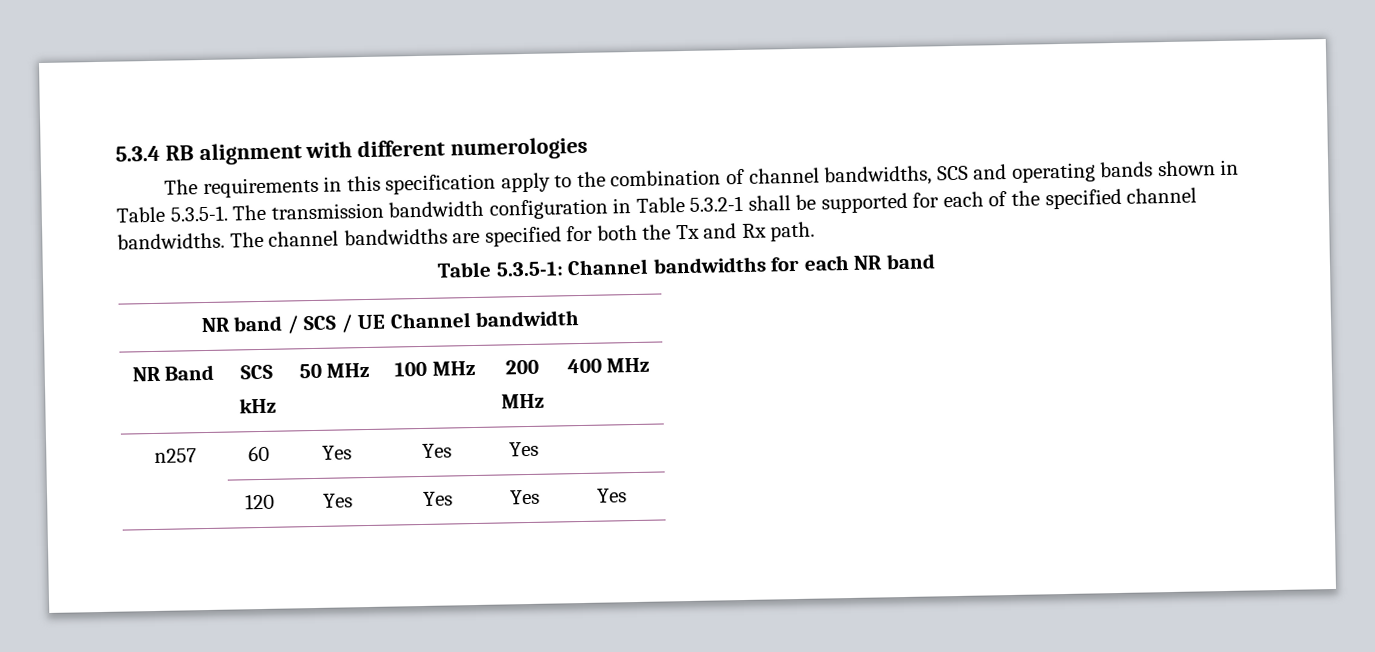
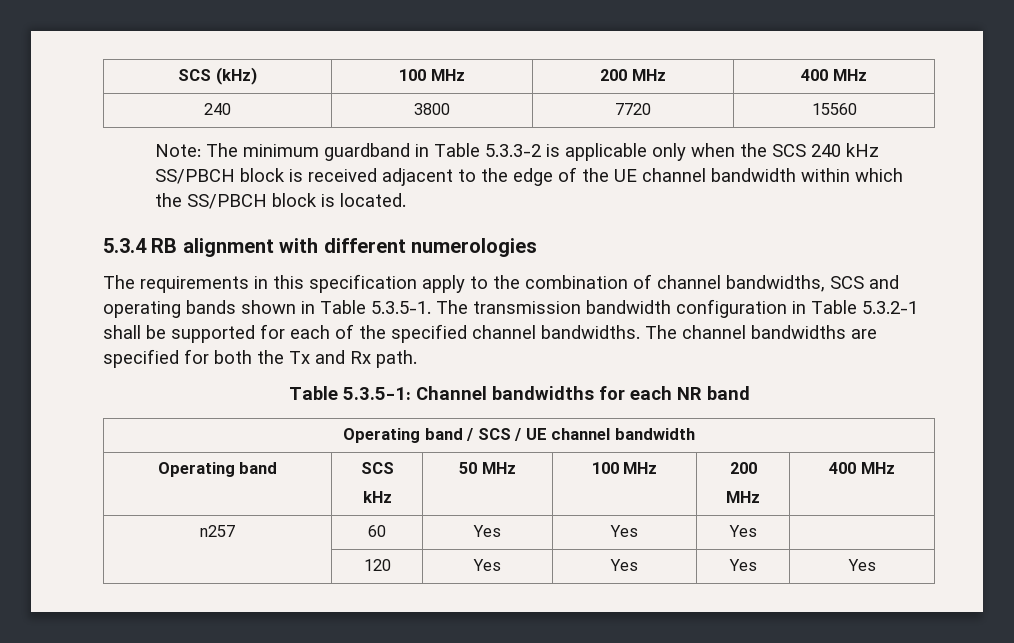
(115, 153) none -> [178,67,257,85] [399,69,465,81] [600,69,666,81] [801,69,867,81] [204,103,231,115] [414,103,450,115] [615,103,651,115] [811,103,857,115] [155,143,880,161] [155,167,904,186] [155,193,407,209] SCS (kHz) | 100 MHz | 200 MHz | 400 MHz // 240 | 3800 | 7720 | 15560 // Note: The minimum guardband in Table 5.3.3-2 is applicable only when the SCS 240 kHz SS/PBCH block is received adjacent to the edge of the UE channel bandwidth within which the SS/PBCH block is located. //
[200,317,231,333] NR -> [343,428,421,443] Operating
[389,312,471,329] Channel -> [551,428,611,440] channel
[131,364,215,382] NR Band -> [157,462,278,477] Operating band

